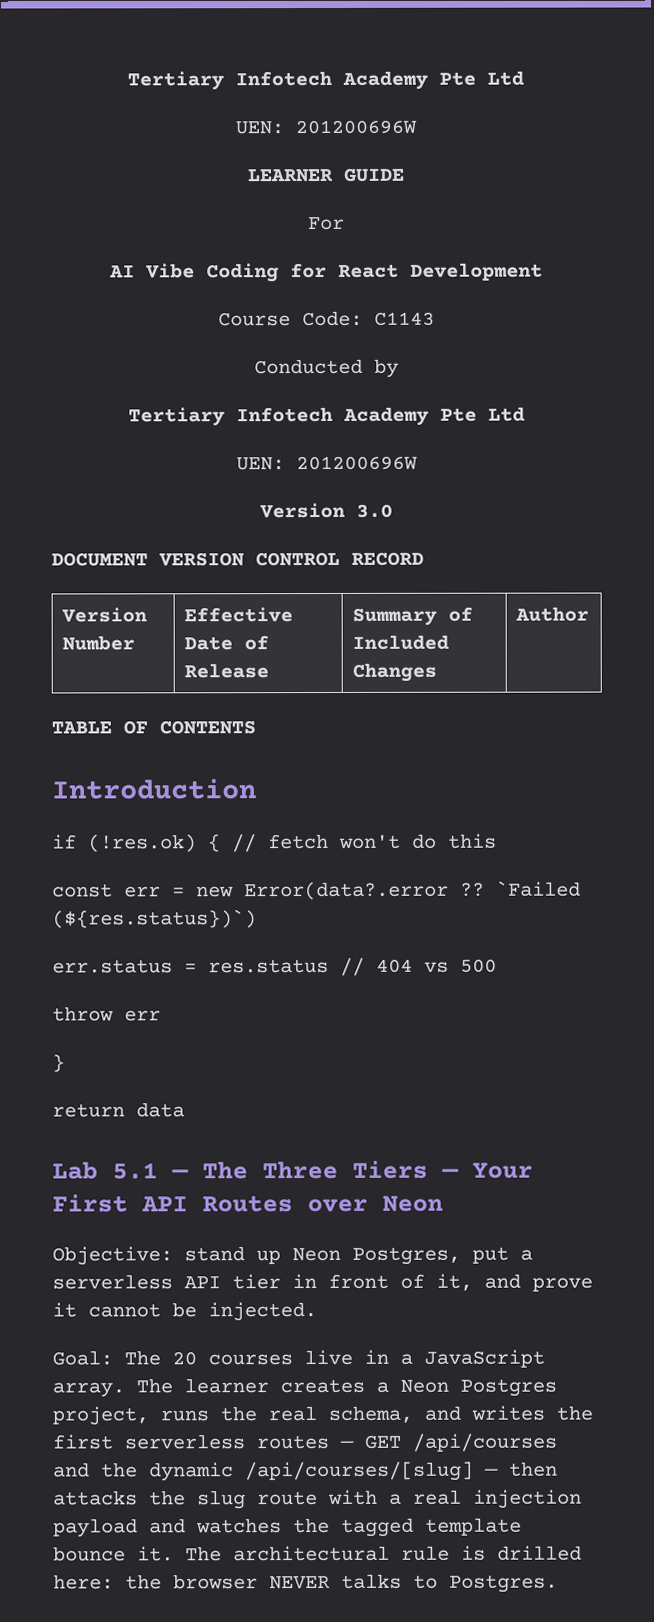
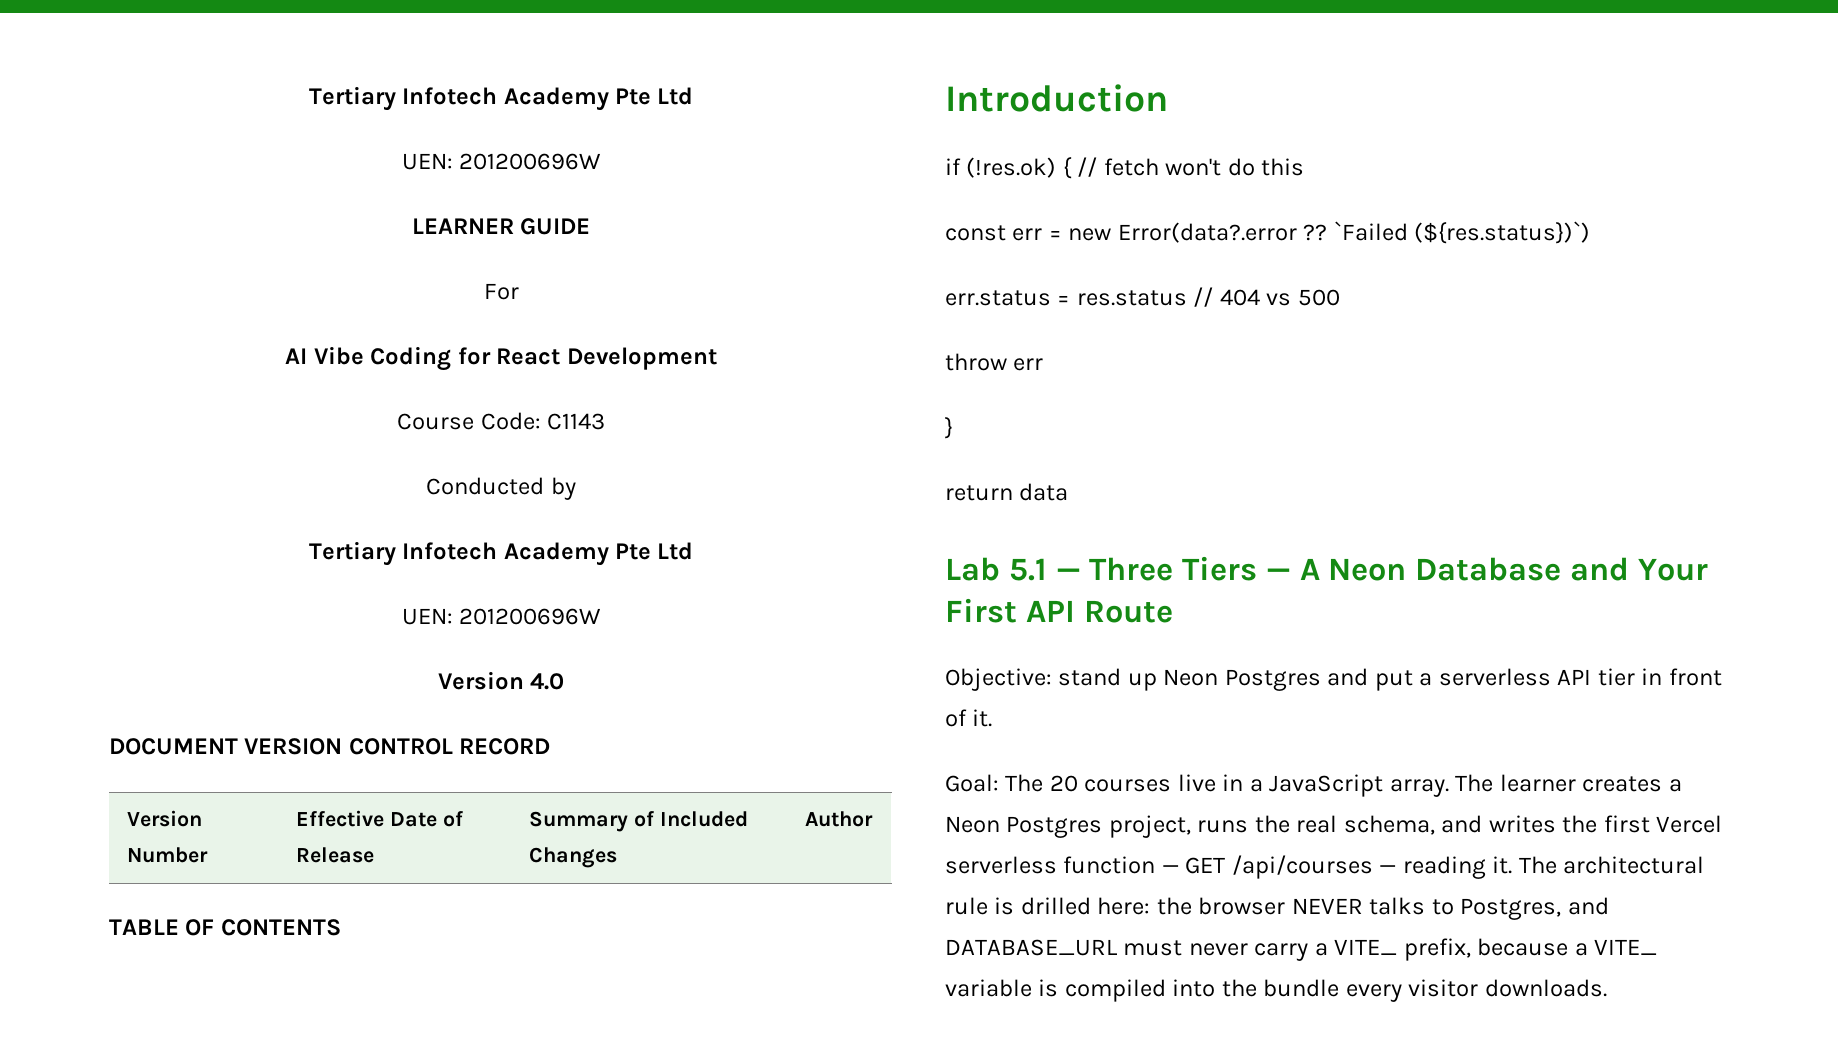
[356,503,393,518] 3.0 -> [530,673,565,690] 4.0
[202,1161,248,1180] The -> (1081, 574) none
[472,1162,533,1179] [52,1194,443,1213] Your First API Routes over Neon -> [1299,557,1708,581] [945,598,1173,623] A Neon Database and Your First API Route
[352,1246,461,1265] Postgres, -> [1224,668,1369,691] Postgres and
[436,1273,593,1292] [52,1302,317,1322] it, and prove it cannot be injected. -> [972,709,993,727] it.
[124,1433,558,1452] [53,1461,558,1482] [53,1489,582,1510] [53,1517,522,1538] [53,1546,126,1562] serverless routes — GET /api/courses and the dynamic /api/courses/[slug] — then attacks the slug route with a real injection payload and watches the tagged template bounce -> [1656,815,1723,833] [945,855,1486,879] Vercel serverless function — GET /api/courses — reading
[449,1574,558,1593] Postgres. -> [1460,897,1609,920] [945,938,1658,961] [945,979,1607,1002] Postgres, and DATABASE_URL must never carry a VITE_ prefix, because a VITE_ variable is compiled into the bundle every visitor downloads.

